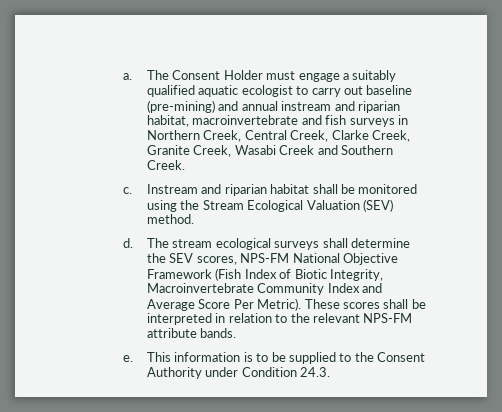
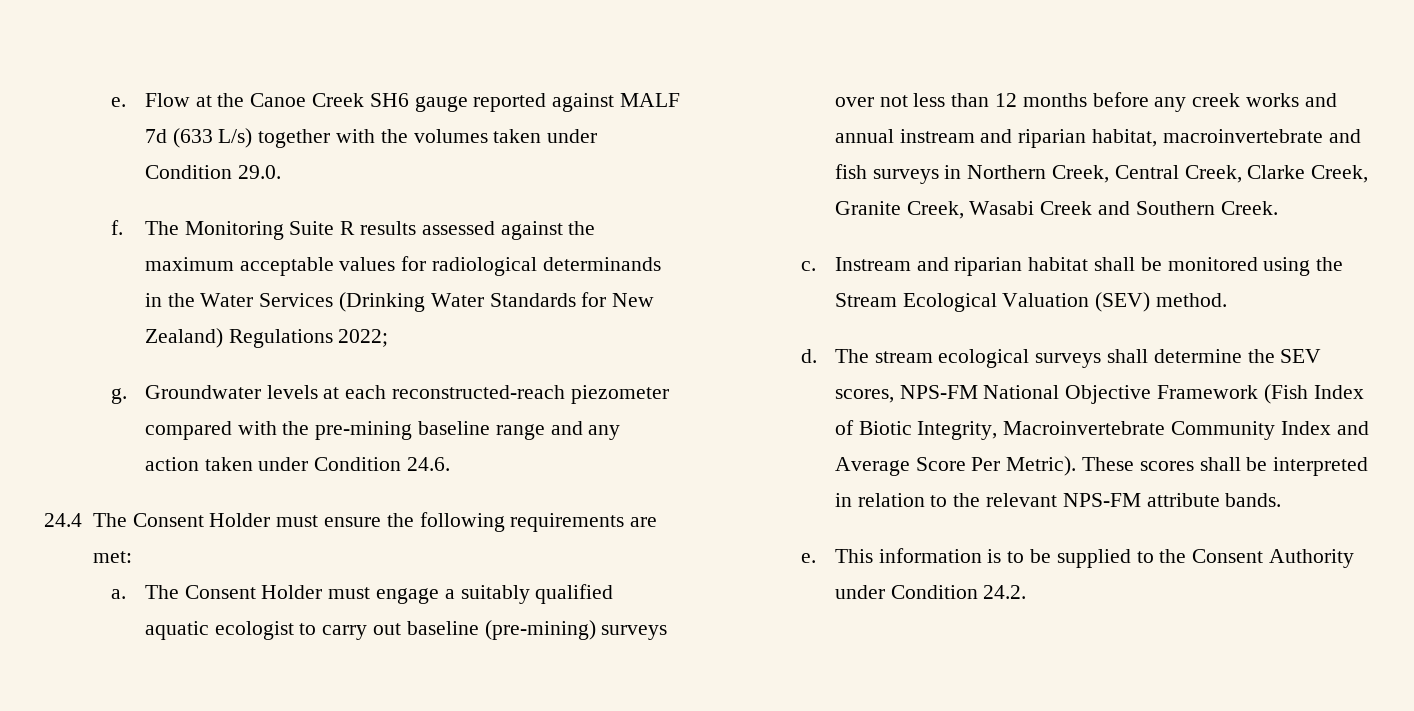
(123, 76) none -> [111,93,680,112] [144,128,598,148] [144,165,281,179] [111,220,596,240] [144,256,661,276] [144,292,655,312] [144,328,389,348] [111,385,669,404] [144,421,621,440] [144,457,450,471] [44,512,658,532] [92,551,132,563] e. Flow at the Canoe Creek SH6 gauge reported against MALF 7d (633 L/s) together with the volumes taken under Condition 29.0. // f. The Monitoring Suite R results assessed against the maximum acceptable values for radiological determinands in the Water Services (Drinking Water Standards for New Zealand) Regulations 2022; // g. Groundwater levels at each reconstructed-reach piezometer compared with the pre-mining baseline range and any action taken under Condition 24.6. // 24.4 The Consent Holder must ensure the following requirements are met: //
(216, 106) none -> [601,625,668,640] [834,92,1299,112] surveys over not less than 12 months before any creek works
[300,367,331,377] 24.3. -> [983,585,1027,599] 24.2.

